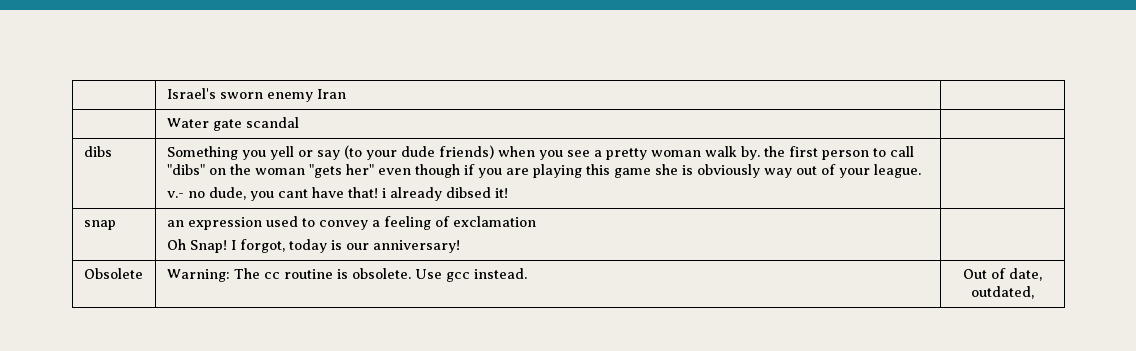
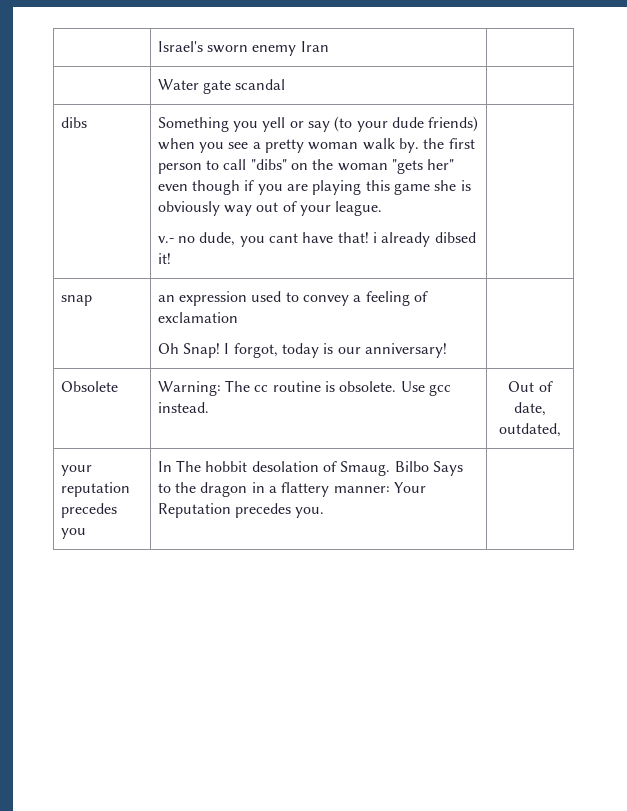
(1034, 292) none -> [60,465,92,476] [60,482,130,497] [60,503,117,518] [60,528,86,539] [157,460,463,476] [157,482,426,497] [157,503,325,518] // your reputation precedes you | In The hobbit desolation of Smaug. Bilbo Says to the dragon in a flattery manner: Your Reputation precedes you. |

